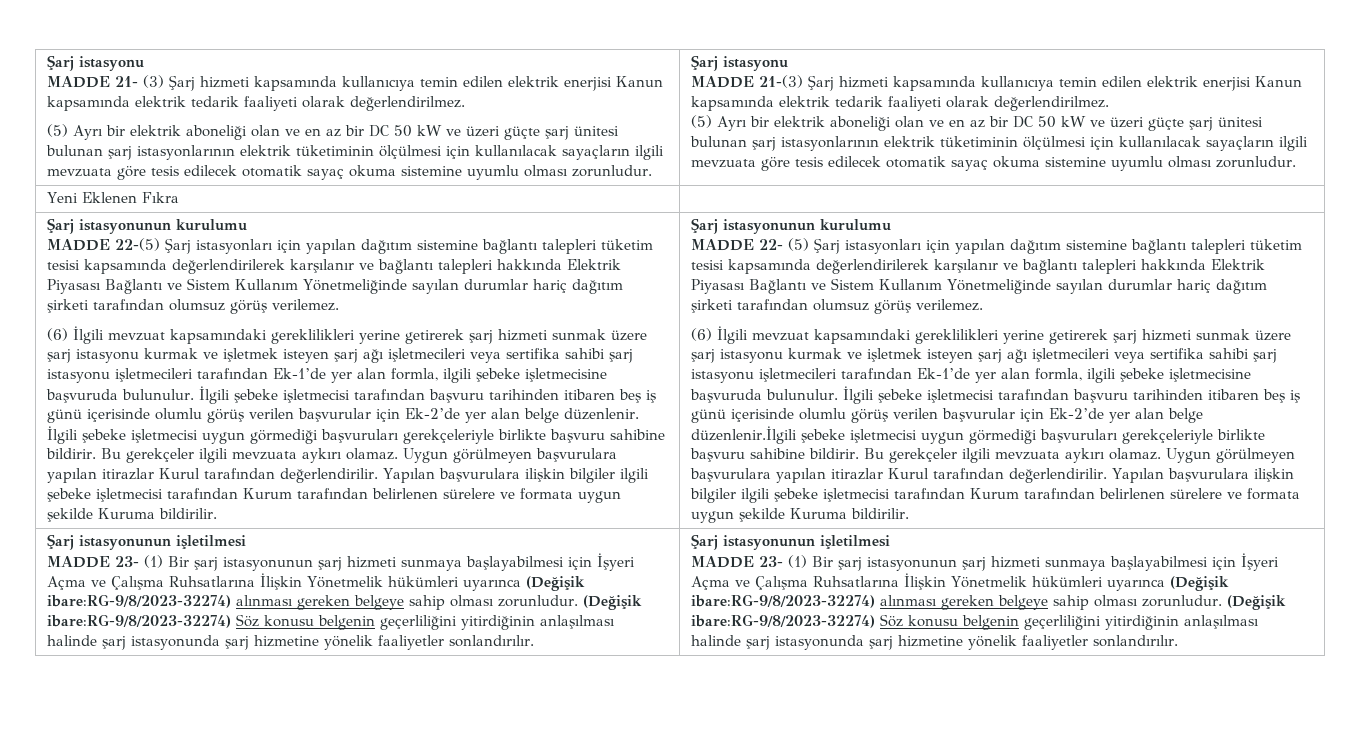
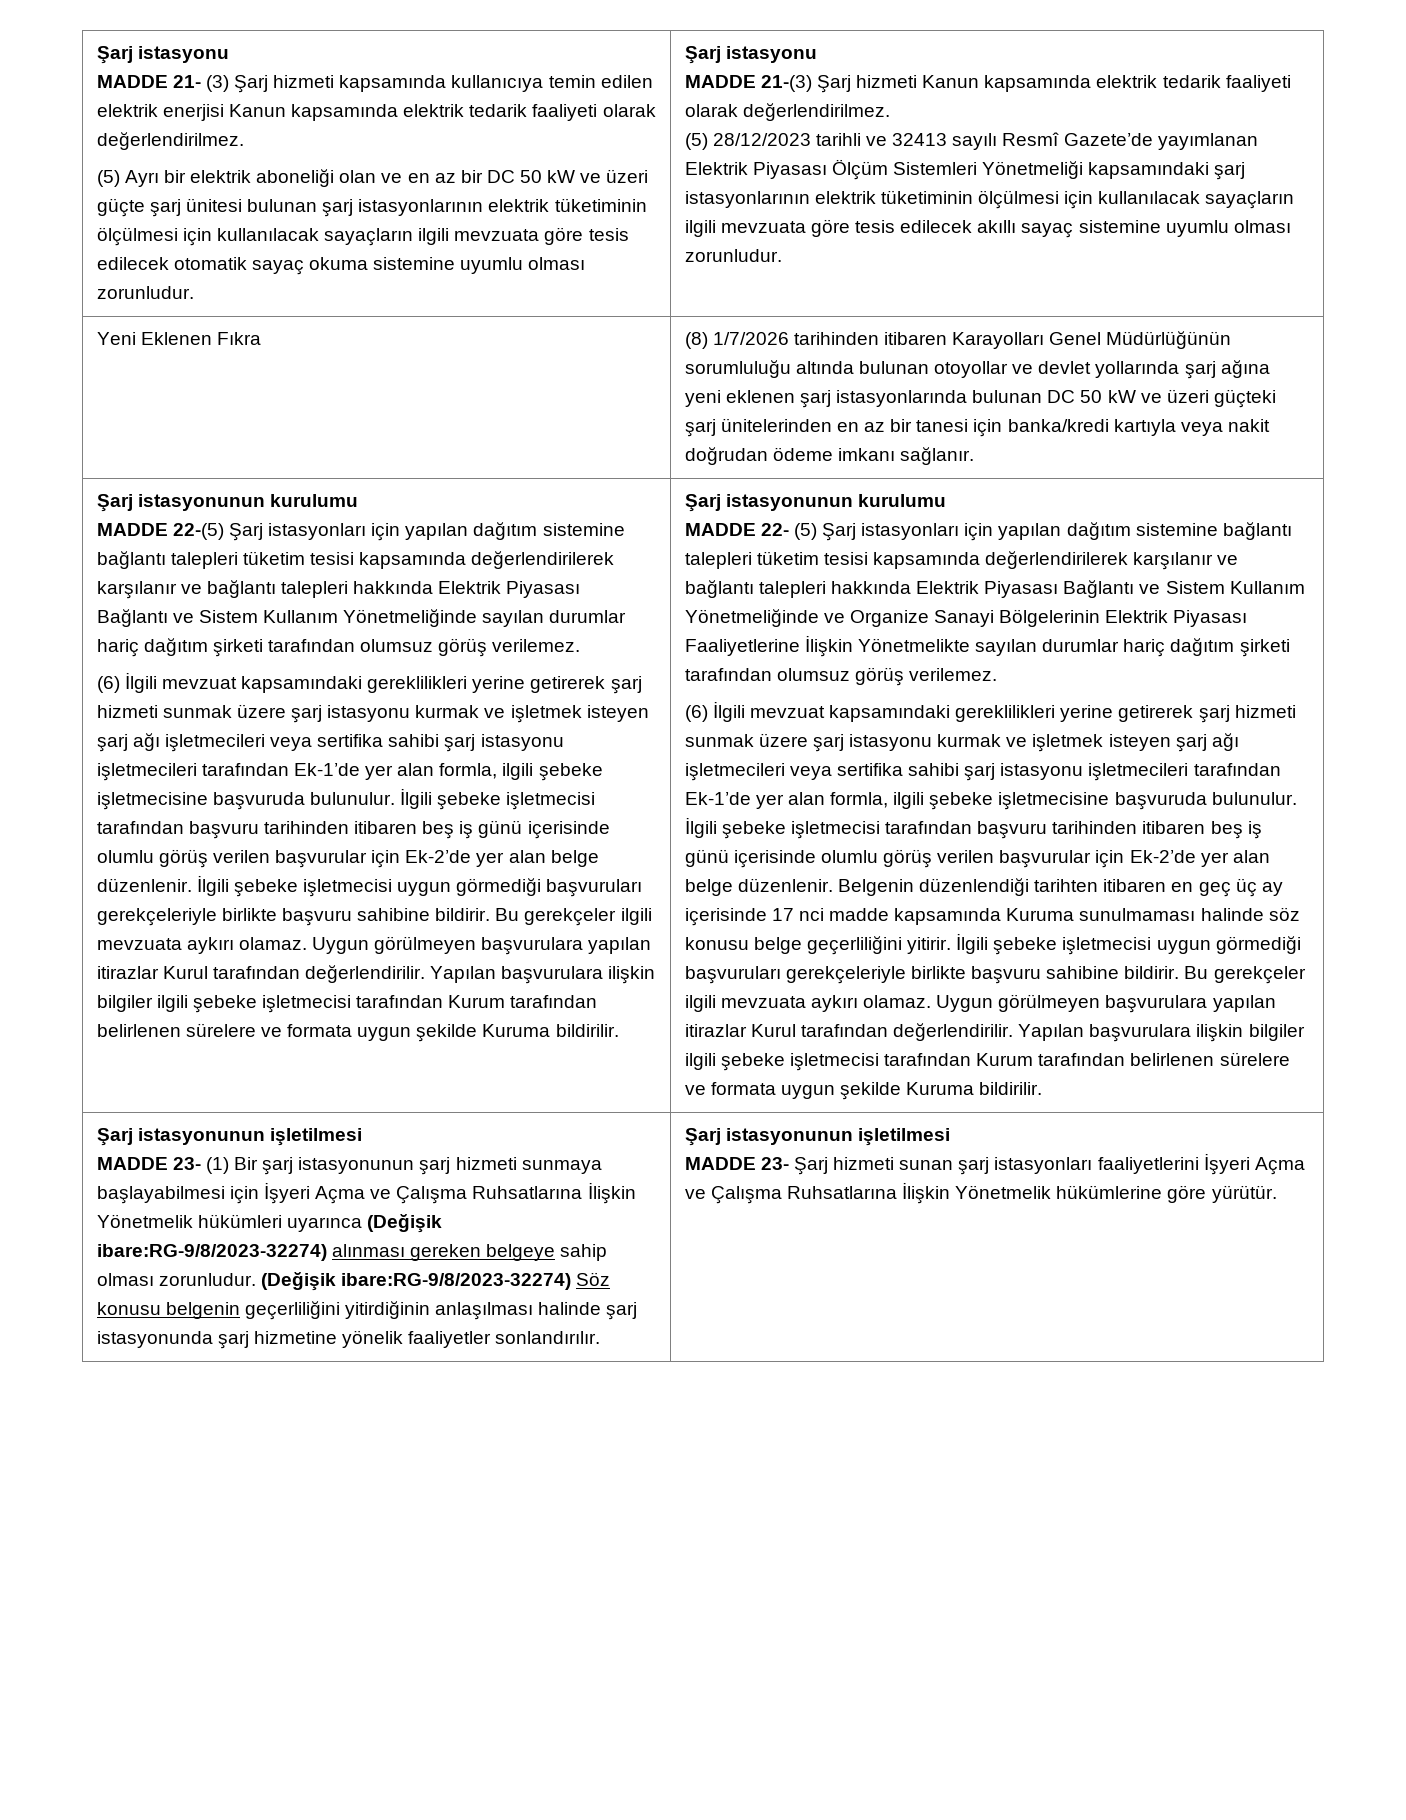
[893,76,1303,91] [691,96,1110,111] [691,115,1264,131] [690,136,748,147] kapsamında kullanıcıya temin edilen elektrik enerjisi Kanun kapsamında elektrik tedarik faaliyeti olarak değerlendirilmez. // (5) Ayrı bir elektrik aboneliği olan ve en az bir DC 50 kW ve üzeri güçte şarj ünitesi bulunan -> [922,75,1291,92] [684,103,890,121] [684,132,1258,150] [684,159,1210,180] Kanun kapsamında elektrik tedarik faaliyeti olarak değerlendirilmez. // (5) 28/12/2023 tarihli ve 32413 sayılı Resmî Gazete’de yayımlanan Elektrik Piyasası Ölçüm Sistemleri Yönetmeliği kapsamındaki
[886,156,1041,171] otomatik sayaç okuma -> [977,220,1074,238] akıllı sayaç
(180, 197) none -> [684,331,1232,349] [684,360,1270,379] [684,389,1276,408] [684,418,1270,437] [684,447,974,465] (8) 1/7/2026 tarihinden itibaren Karayolları Genel Müdürlüğünün sorumluluğu altında bulunan otoyollar ve devlet yollarında şarj ağına yeni eklenen şarj istasyonlarında bulunan DC 50 kW ve üzeri güçteki şarj ünitelerinden en az bir tanesi için banka/kredi kartıyla veya nakit doğrudan ödeme imkanı sağlanır.
(1052, 286) none -> [823,609,1248,627] [684,635,970,657] ve Organize Sanayi Bölgelerinin Elektrik Piyasası Faaliyetlerine İlişkin Yönetmelikte
[691,426,798,444] düzenlenir.İlgili -> [737,878,1283,897] [684,907,1300,926] [684,933,989,955] düzenlenir. Belgenin düzenlendiği tarihten itibaren en geç üç ay içerisinde 17 nci madde kapsamında Kuruma sunulmaması halinde söz konusu belge geçerliliğini yitirir. İlgili
[788,553,1280,571] [691,573,1230,591] [691,594,1287,610] [691,614,1260,630] [691,635,1179,650] (1) Bir şarj istasyonunun şarj hizmeti sunmaya başlayabilmesi için İşyeri Açma ve Çalışma Ruhsatlarına İlişkin Yönetmelik hükümleri uyarınca (Değişik ibare:RG-9/8/2023-32274) alınması gereken belgeye sahip olması zorunludur. (Değişik ibare:RG-9/8/2023-32274) Söz konusu belgenin geçerliliğini yitirdiğinin anlaşılması halinde şarj istasyonunda şarj hizmetine yönelik faaliyetler sonlandırılır. -> [793,1153,1305,1175] [684,1182,1277,1204] Şarj hizmeti sunan şarj istasyonları faaliyetlerini İşyeri Açma ve Çalışma Ruhsatlarına İlişkin Yönetmelik hükümlerine göre yürütür.

